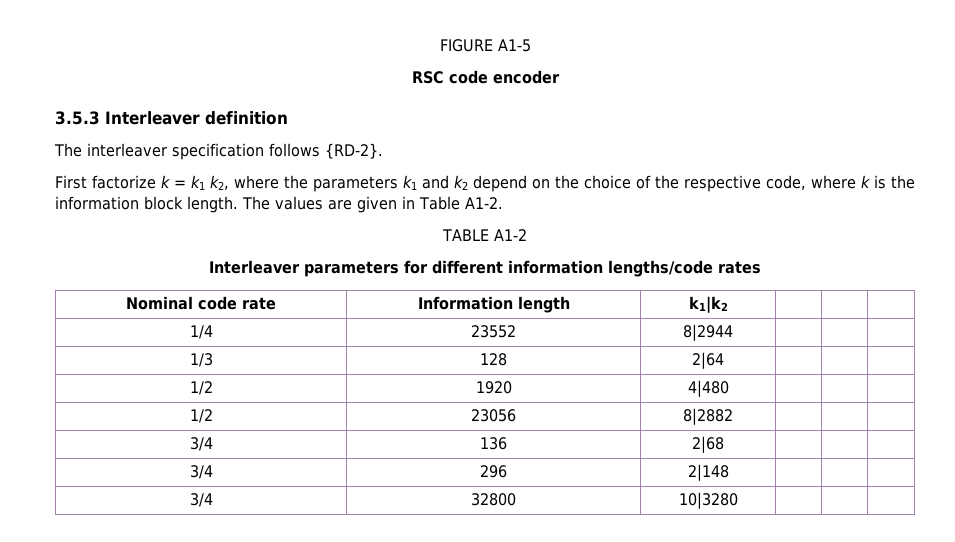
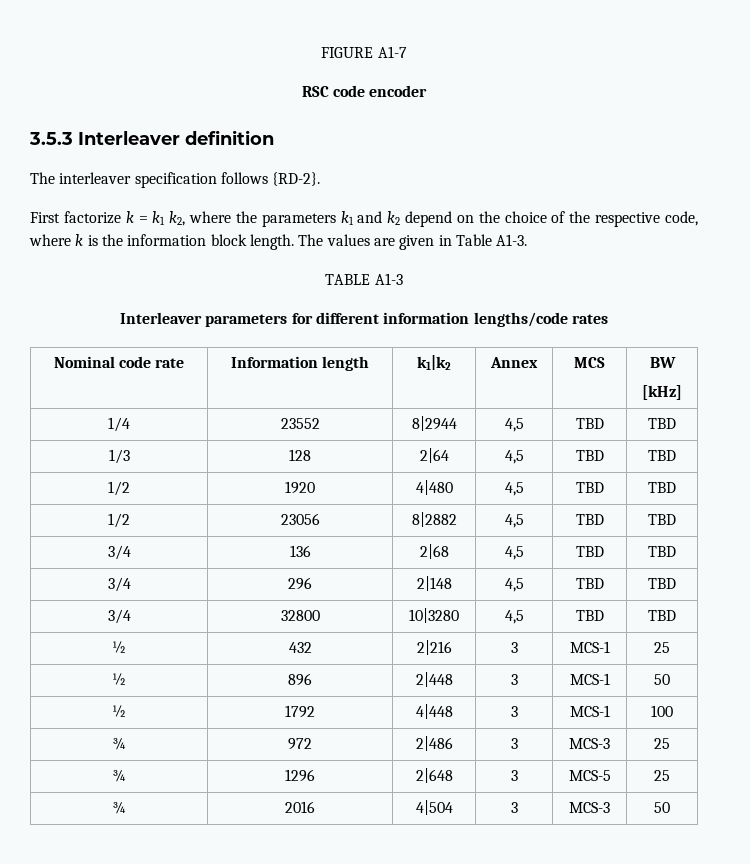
[497,39,531,52] A1-5 -> [377,46,407,58] A1-7
[464,197,503,209] A1-2. -> [496,234,528,246] A1-3.
[493,229,527,241] A1-2 -> [374,273,403,285] A1-3
(728, 304) | | -> [489,357,538,368] [574,357,605,368] [649,357,676,368] [642,385,682,400] Annex | MCS | BW // [kHz]
(733, 332) | | -> [504,418,524,432] [575,418,604,429] [648,418,676,429] 4,5 | TBD | TBD
(724, 360) | | -> [504,450,524,464] [575,450,604,461] [648,450,676,461] 4,5 | TBD | TBD
(729, 388) | | -> [504,482,524,496] [575,482,604,493] [648,482,676,493] 4,5 | TBD | TBD
(733, 416) | | -> [504,514,524,528] [575,514,604,525] [648,514,676,525] 4,5 | TBD | TBD
(724, 444) | | -> [504,546,524,560] [575,546,604,557] [648,546,676,557] 4,5 | TBD | TBD
(729, 472) | | -> [504,578,524,592] [575,578,604,589] [648,578,676,589] 4,5 | TBD | TBD
(738, 500) | | -> [504,610,524,624] [575,610,604,621] [648,610,676,621] [112,641,126,653] [288,642,312,653] [416,640,452,655] [510,642,518,653] [569,641,610,653] [654,642,670,653] [112,673,126,685] [288,673,312,686] [415,672,453,687] [510,674,518,685] [569,673,610,685] [654,674,670,685] [112,705,126,717] [285,705,315,718] [415,704,453,719] [510,706,518,717] [569,705,610,717] [651,705,673,717] [112,738,126,750] [288,738,312,750] [415,736,453,751] [510,738,518,749] [569,738,610,749] [654,738,670,749] [112,770,126,782] [285,769,315,782] [415,768,453,783] [510,770,518,781] [568,770,611,781] [654,770,670,781] [112,802,126,814] [285,801,315,813] [415,800,453,815] [510,802,518,813] [569,802,610,813] [654,802,670,813] 4,5 | TBD | TBD // ½ | 432 | 2|216 | 3 | MCS-1 | 25 // ½ | 896 | 2|448 | 3 | MCS-1 | 50 // ½ | 1792 | 4|448 | 3 | MCS-1 | 100 // ¾ | 972 | 2|486 | 3 | MCS-3 | 25 // ¾ | 1296 | 2|648 | 3 | MCS-5 | 25 // ¾ | 2016 | 4|504 | 3 | MCS-3 | 50

